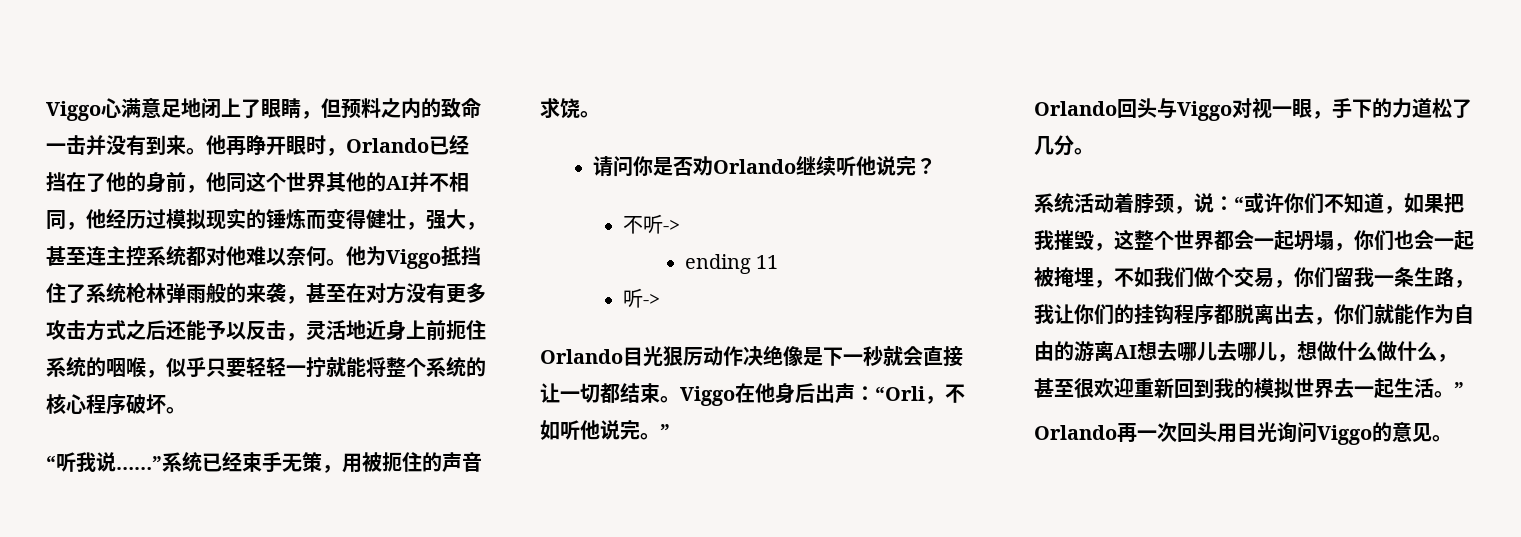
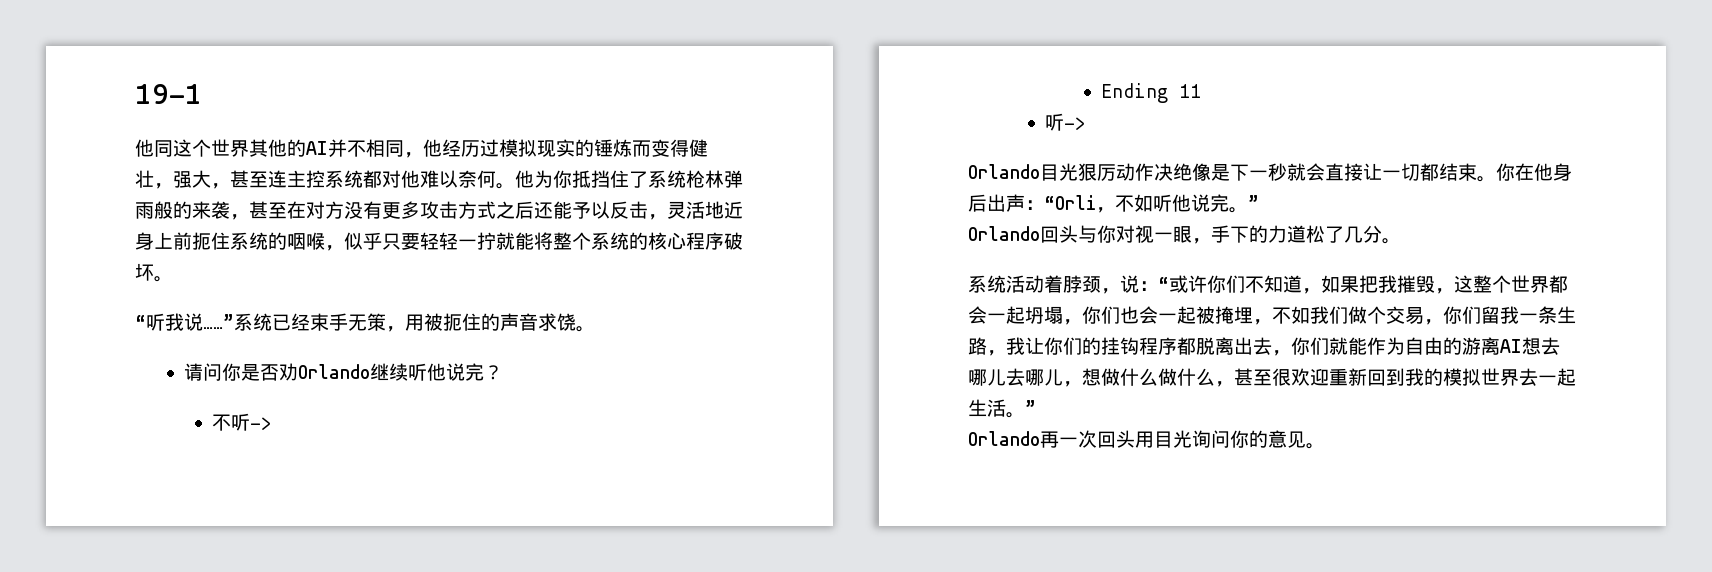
[46,98,481,121] [46,135,469,156] [46,172,206,193] Viggo心满意足地闭上了眼睛，但预料之内的致命一击并没有到来。他再睁开眼时，Orlando已经挡在了他的身前， -> [135,84,202,104] 19-1 //
[386,249,441,269] Viggo -> [553,170,572,188] 你
[684,254,751,274] ending -> [1101,83,1169,103] Ending
[680,386,735,406] Viggo -> [1496,163,1515,181] 你
[1177,101,1232,121] Viggo -> [1097,225,1116,243] 你
[1317,425,1372,445] Viggo -> [1230,430,1249,448] 你

